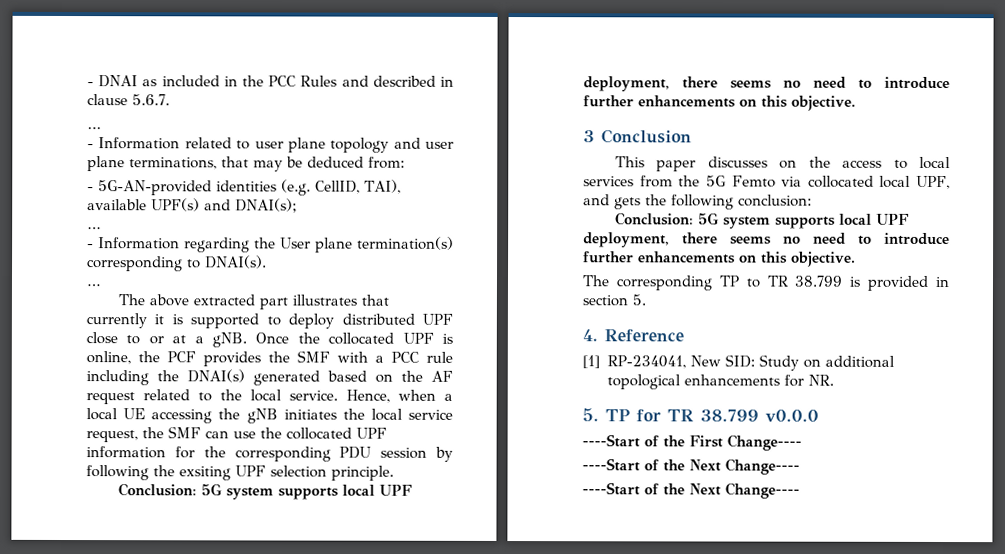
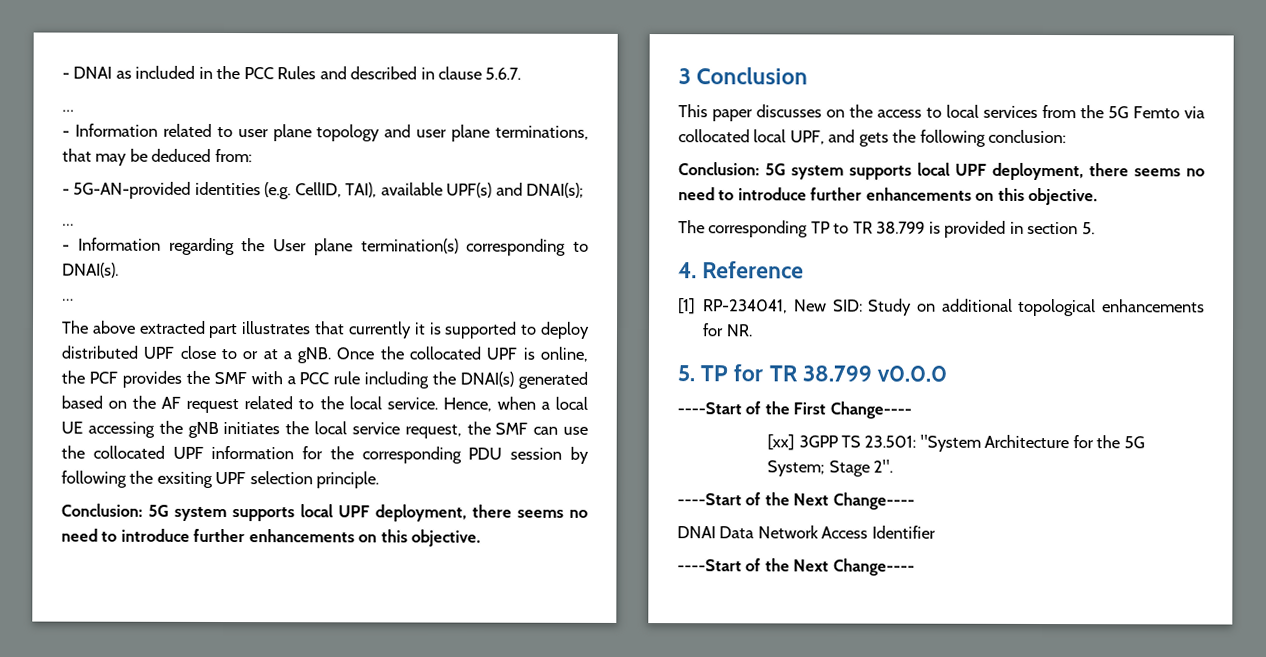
[582,458,800,475] // ----Start of the Next Change---- -> [767,434,1145,452] [767,459,894,477] [677,492,915,510] [677,525,936,539] // [xx] 3GPP TS 23.501: "System Architecture for the 5G System; Stage 2". // ----Start of the Next Change---- // DNAI Data Network Access Identifier

